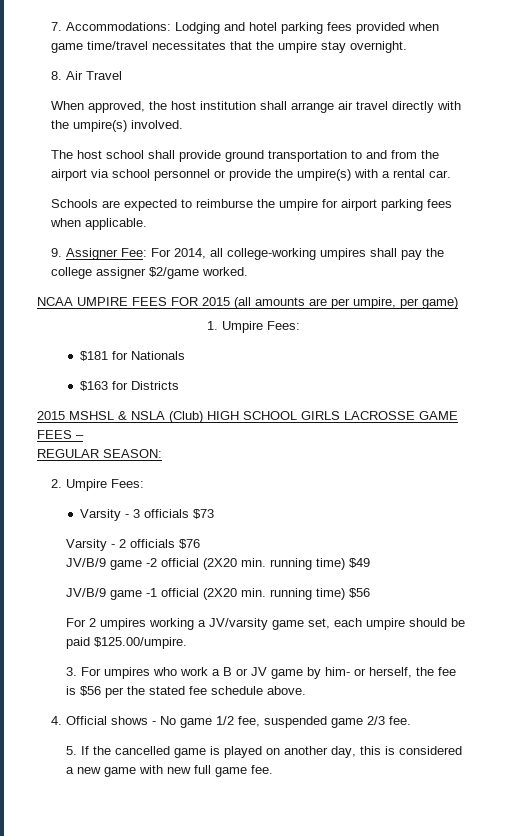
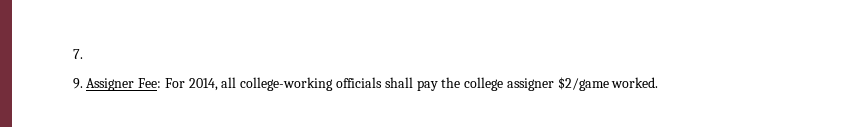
[66,22,440,34] [51,41,408,53] [51,71,123,80] [51,101,462,113] [51,120,184,132] [51,150,440,162] [51,169,452,181] [51,199,453,211] [50,218,148,230] Accommodations: Lodging and hotel parking fees provided when game time/travel necessitates that the umpire stay overnight. // 8. Air Travel // When approved, the host institution shall arrange air travel directly with the umpire(s) involved. // The host school shall provide ground transportation to and from the airport via school personnel or provide the umpire(s) with a rental car. // Schools are expected to reimburse the umpire for airport parking fees when applicable. -> (83, 54) none
[320,248,367,260] umpires -> [335,77,382,88] officials
[37,297,458,309] [206,321,300,333] [79,351,185,361] [79,381,179,391] [37,411,458,423] [37,430,84,439] [37,449,162,458] [51,479,145,491] [79,509,214,521] [65,539,200,551] [65,558,370,570] [65,588,370,600] [65,618,465,630] [65,637,187,649] [65,667,456,679] [65,686,306,698] [51,716,412,728] [65,746,462,758] [65,765,273,777] // NCAA UMPIRE FEES FOR 2015 (all amounts are per umpire, per game) // 1. Umpire Fees: // $181 for Nationals // $163 for Districts // 2015 MSHSL & NSLA (Club) HIGH SCHOOL GIRLS LACROSSE GAME FEES – // REGULAR SEASON: // 2. Umpire Fees: // Varsity - 3 officials $73 // Varsity - 2 officials $76 // JV/B/9 game -2 official (2X20 min. running time) $49 // JV/B/9 game -1 official (2X20 min. running time) $56 // For 2 umpires working a JV/varsity game set, each umpire should be paid $125.00/umpire. // 3. For umpires who work a B or JV game by him- or herself, the fee is $56 per the stated fee schedule above. // 4. Official shows - No game 1/2 fee, suspended game 2/3 fee. // 5. If the cancelled game is played on another day, this is considered a new game with new full game fee. -> (659, 82) none

